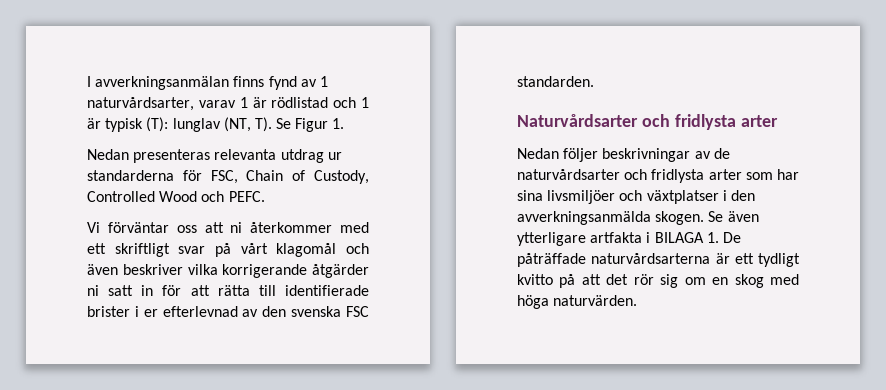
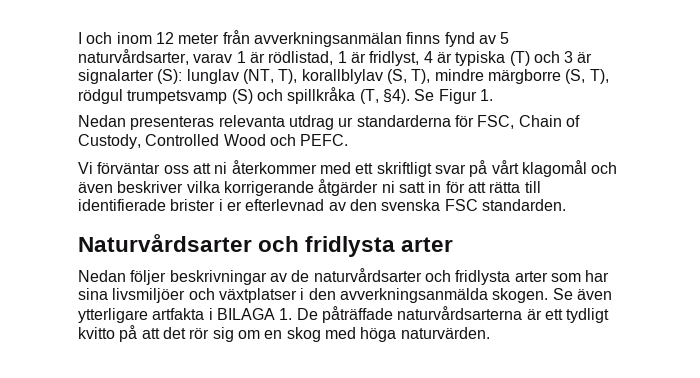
[87,76,91,87] I -> [78,30,250,44] I och inom 12 meter från
[319,76,328,87] 1 -> [500,32,510,44] 5
[271,97,369,108] [87,117,272,132] rödlistad och 1 är typisk (T): lunglav (NT, T). -> [268,51,593,66] [78,69,609,84] [78,87,410,104] rödlistad, 1 är fridlyst, 4 är typiska (T) och 3 är signalarter (S): lunglav (NT, T), korallblylav (S, T), mindre märgborre (S, T), rödgul trumpetsvamp (S) och spillkråka (T, §4).

